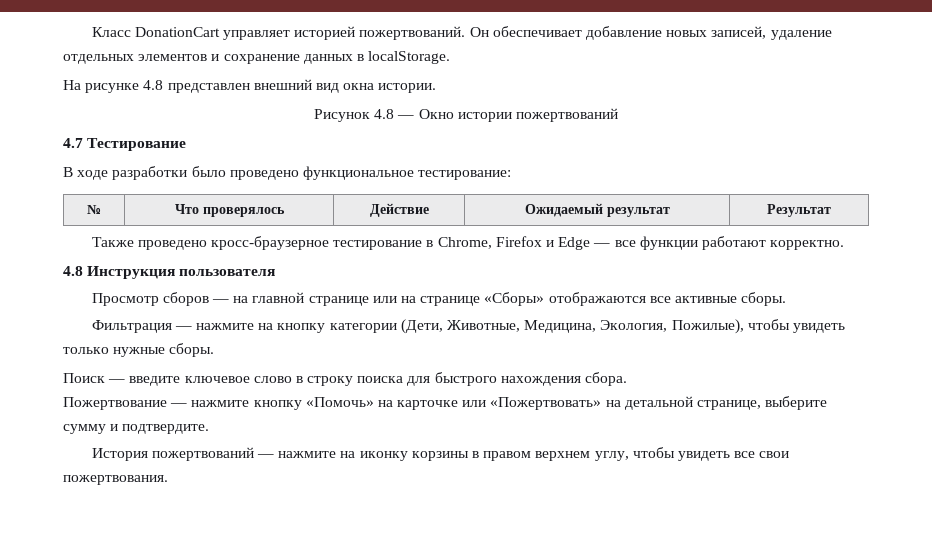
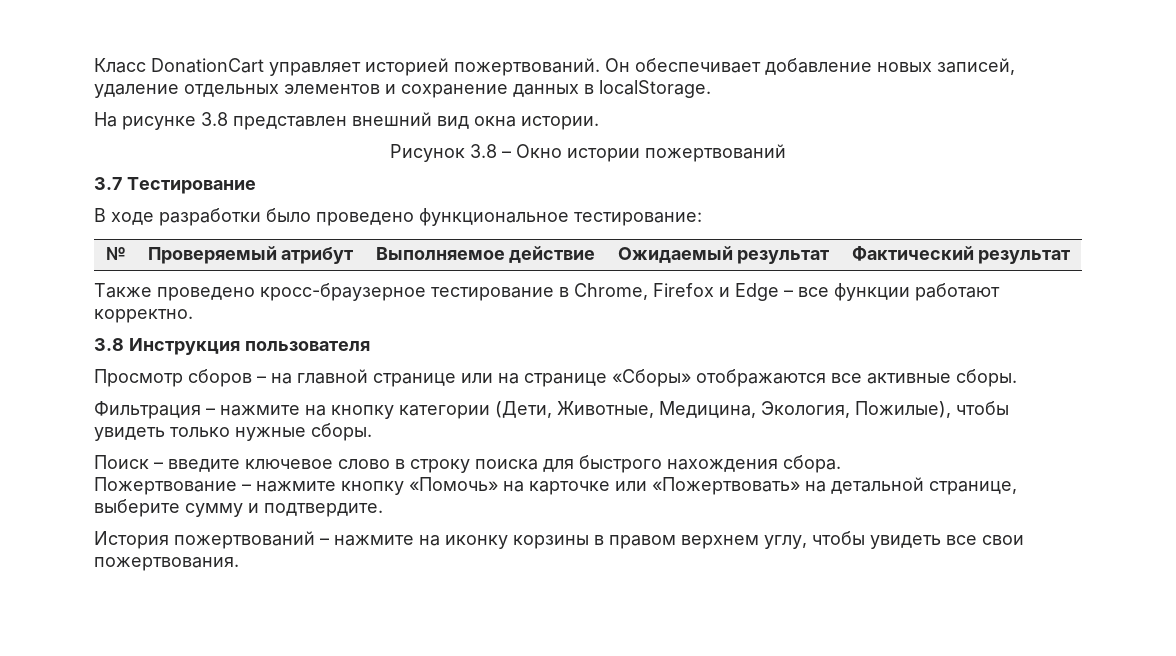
[143,80,164,90] 4.8 -> [201,112,228,126] 3.8
[374,109,415,119] 4.8 — -> [470,144,511,158] 3.8 –
[63,138,83,148] 4.7 -> [94,177,122,190] 3.7
[174,204,285,217] [369,203,429,217] Что проверялось | Действие -> [147,246,354,264] [375,246,596,263] Проверяемый атрибут | Выполняемое действие
[767,204,831,217] Результат -> [851,246,1071,264] Фактический результат
[593,243,611,247] — -> [784,290,793,297] –
[63,266,83,276] 4.8 -> [94,338,124,351] 3.8
[212,299,230,303] — -> [257,376,266,383] –
[174,326,192,330] — -> [206,408,215,415] –
[108,379,126,383] — -> [154,462,163,469] –
[170,403,188,407] — -> [242,484,251,491] –
[257,454,275,458] — -> [320,538,329,545] –

